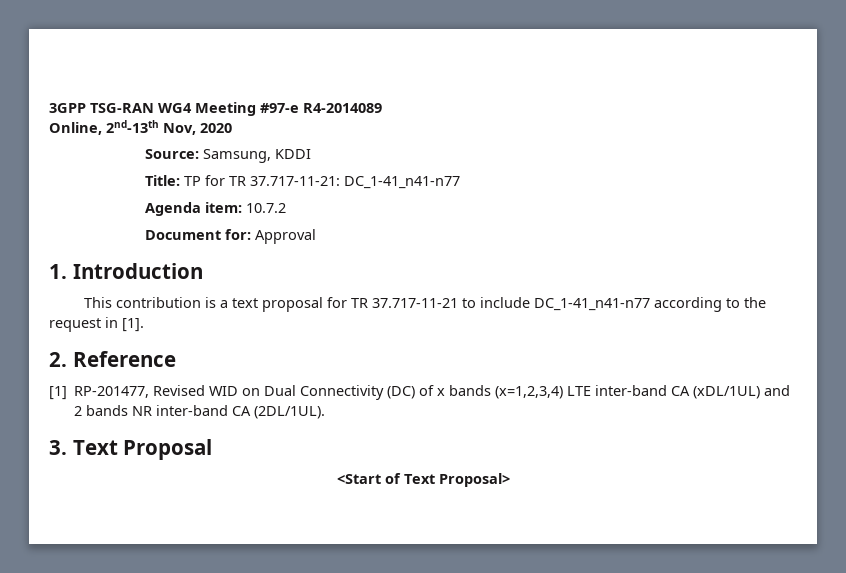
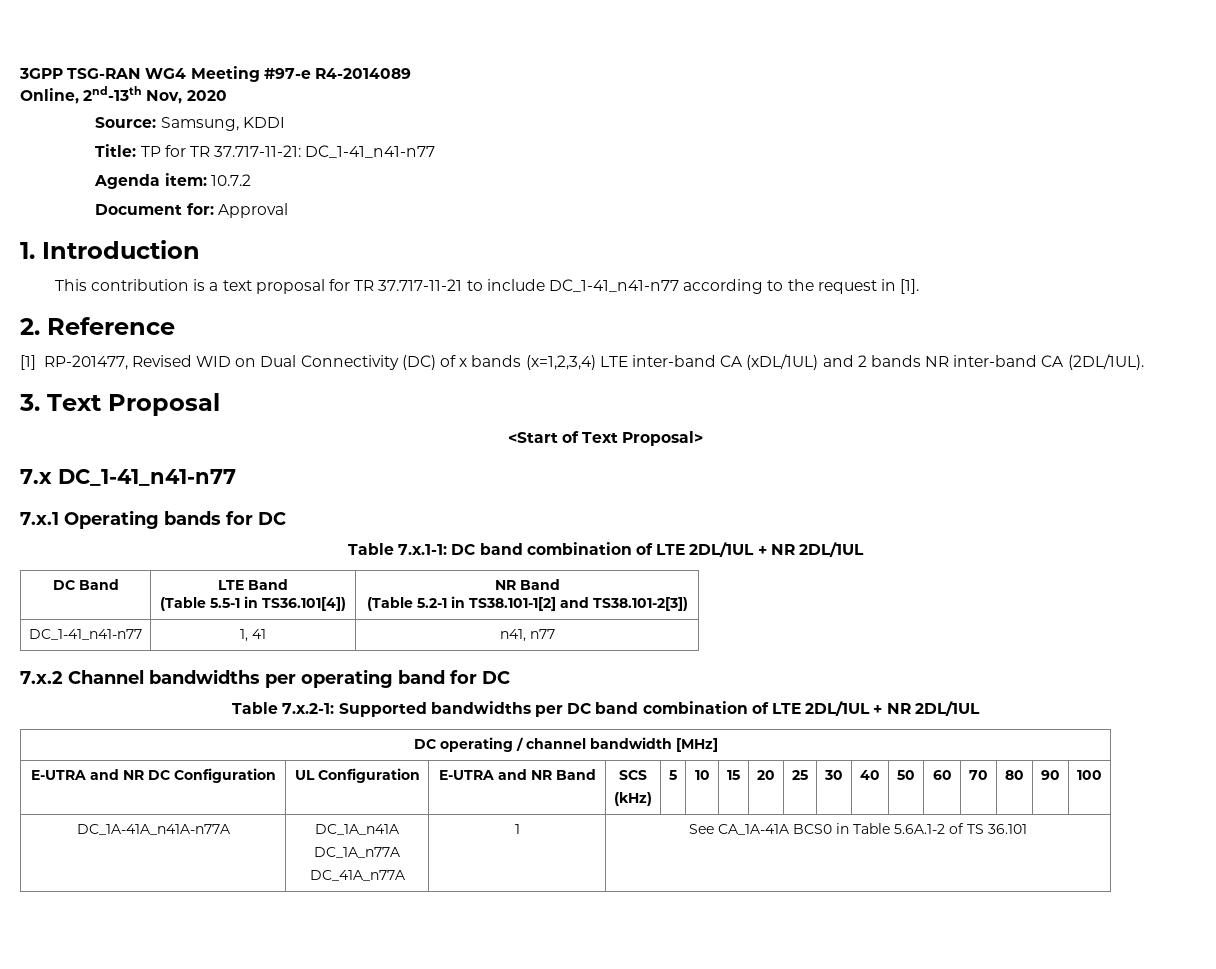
(510, 480) none -> [20,469,236,486] [20,510,286,529] [348,542,864,557] [52,579,119,590] [218,579,288,590] [160,596,346,611] [494,579,560,590] [366,596,688,611] [29,629,142,640] [240,629,266,642] [499,629,555,642] [20,669,510,688] [232,701,980,717] [413,737,718,752] [30,768,276,783] [294,768,420,783] [438,769,596,780] [619,770,647,780] [614,792,652,806] [669,770,677,780] [694,770,710,780] [727,770,740,780] [757,770,775,780] [792,770,808,780] [824,770,843,780] [860,770,880,780] [897,770,915,780] [932,770,952,780] [969,770,988,780] [1005,770,1024,780] [1041,770,1060,780] [1077,770,1102,780] [76,824,230,835] [315,824,399,835] [314,847,400,858] [309,870,405,881] [514,824,520,834] [689,823,1027,835] // 7.x DC_1-41_n41-n77 // 7.x.1 Operating bands for DC // Table 7.x.1-1: DC band combination of LTE 2DL/1UL + NR 2DL/1UL // DC Band | LTE Band // (Table 5.5-1 in TS36.101[4]) | NR Band // (Table 5.2-1 in TS38.101-1[2] and TS38.101-2[3]) // DC_1-41_n41-n77 | 1, 41 | n41, n77 // 7.x.2 Channel bandwidths per operating band for DC // Table 7.x.2-1: Supported bandwidths per DC band combination of LTE 2DL/1UL + NR 2DL/1UL // DC operating / channel bandwidth [MHz] // E-UTRA and NR DC Configuration | UL Configuration | E-UTRA and NR Band | SCS // (kHz) | 5 | 10 | 15 | 20 | 25 | 30 | 40 | 50 | 60 | 70 | 80 | 90 | 100 // DC_1A-41A_n41A-n77A | DC_1A_n41A // DC_1A_n77A // DC_41A_n77A | 1 | See CA_1A-41A BCS0 in Table 5.6A.1-2 of TS 36.101

